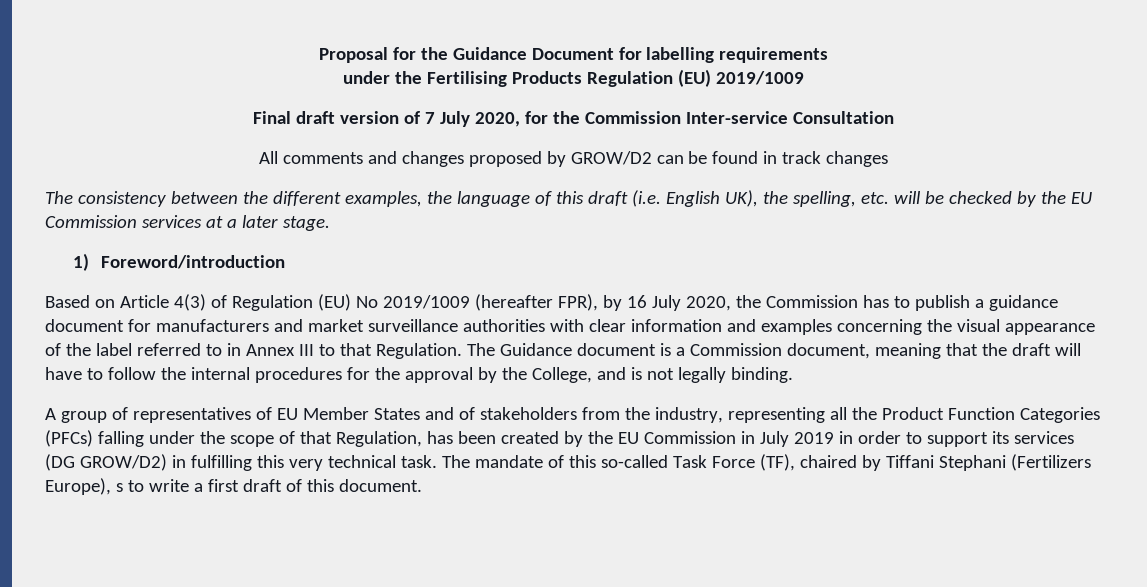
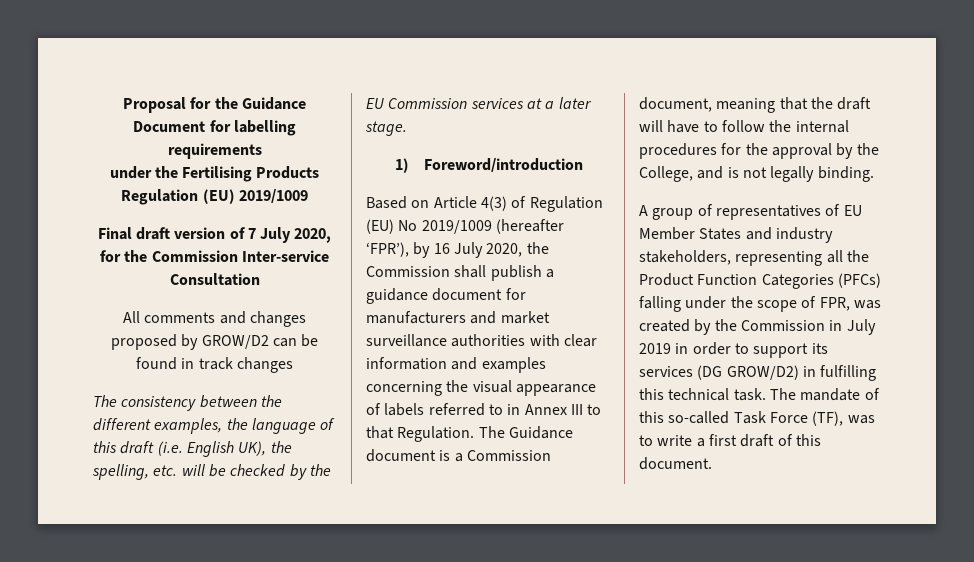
[557,294,598,311] FPR), -> [366,242,409,257] ‘FPR’),
[862,295,910,308] has to -> [454,265,487,278] shall
[65,343,132,356] the label -> [384,403,425,416] labels
[458,407,723,423] of stakeholders from the industry, -> [775,227,833,243] [639,250,731,265] industry stakeholders,
[299,431,496,447] that Regulation, has been -> [819,297,881,311] FPR, was
[617,432,639,444] EU -> (737, 325) none
[288,459,323,471] very -> (664, 394) none
[799,454,1091,471] [45,478,123,495] chaired by Tiffani Stephani (Fertilizers Europe), s -> [847,415,875,424] was

